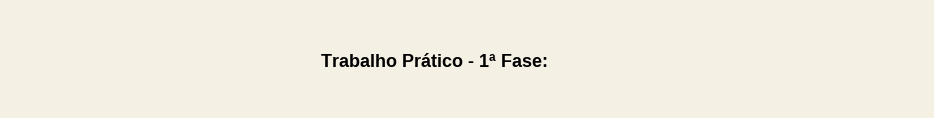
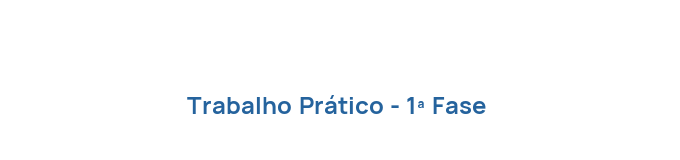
[501,54,548,67] Fase: -> [431,97,486,114] Fase

